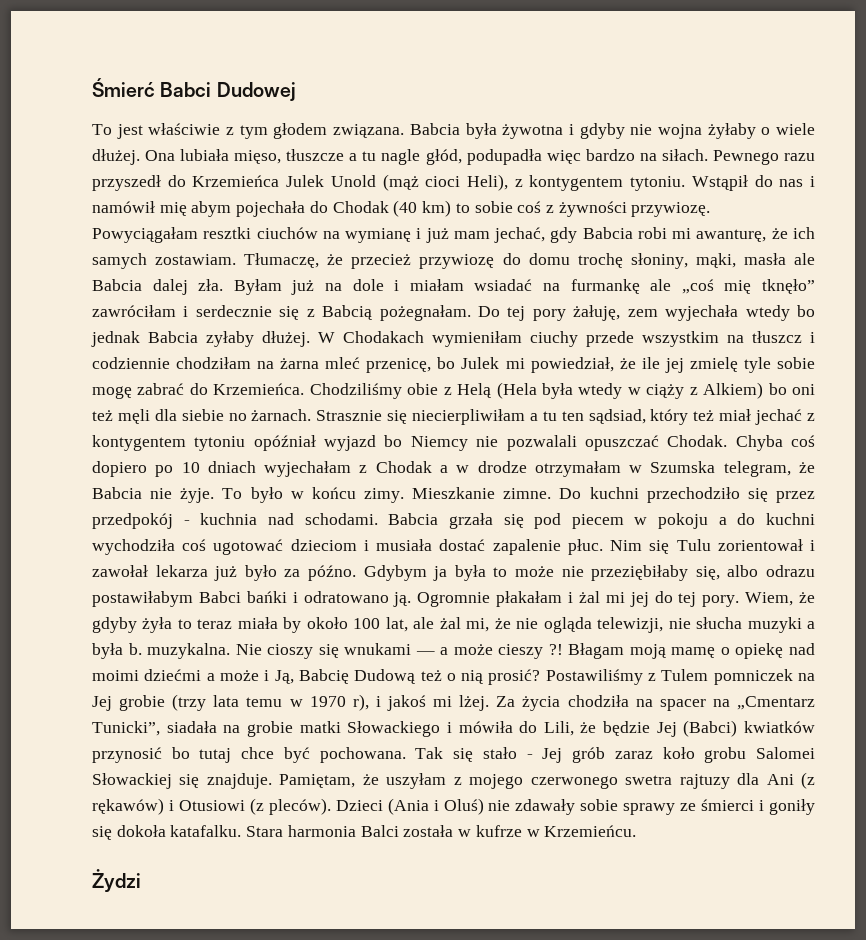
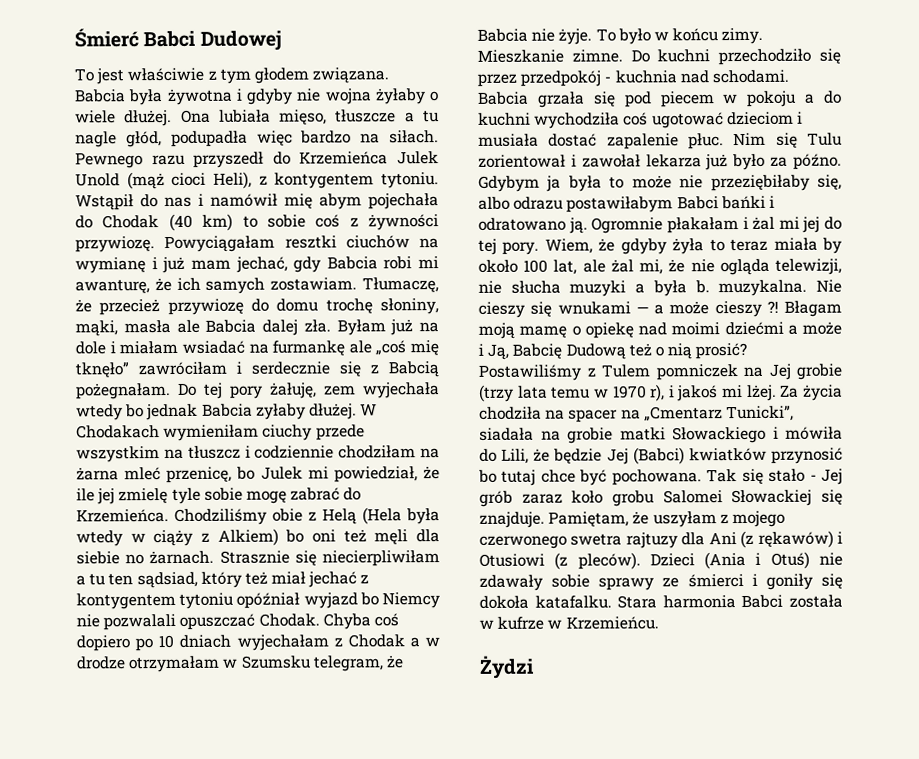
[650,461,716,473] Szumska -> [240,655,311,669] Szumsku
[267,644,314,659] cioszy -> [478,301,525,318] cieszy
[443,798,484,815] Oluś) -> [770,551,810,569] Otuś)
[360,825,399,837] Balci -> [741,594,784,609] Babci

